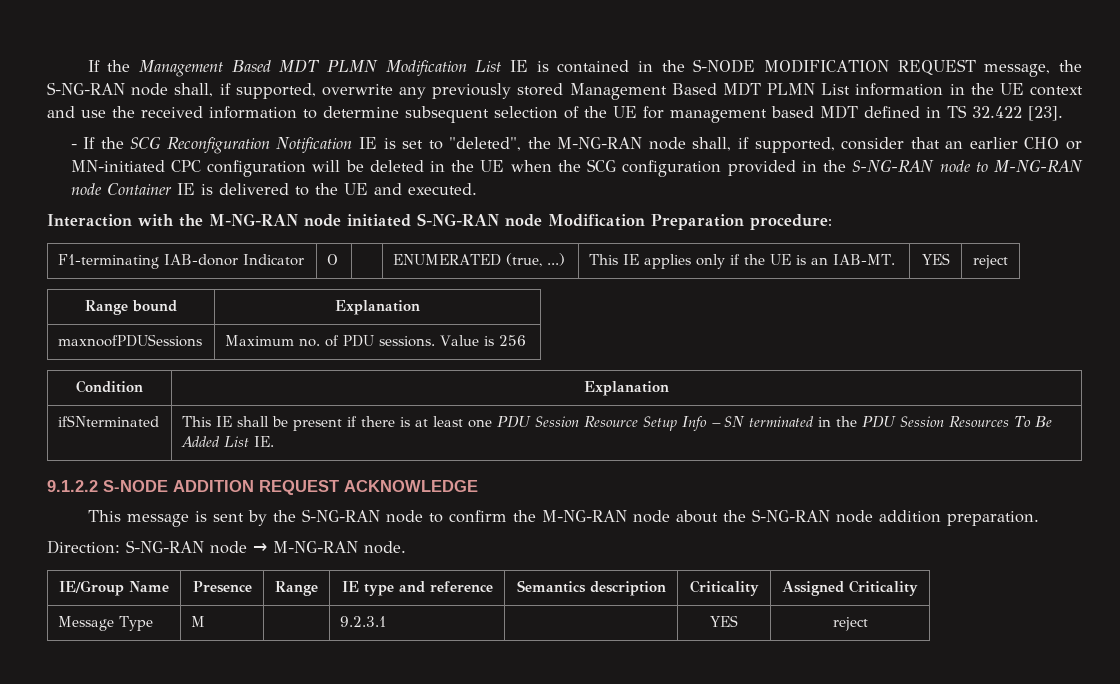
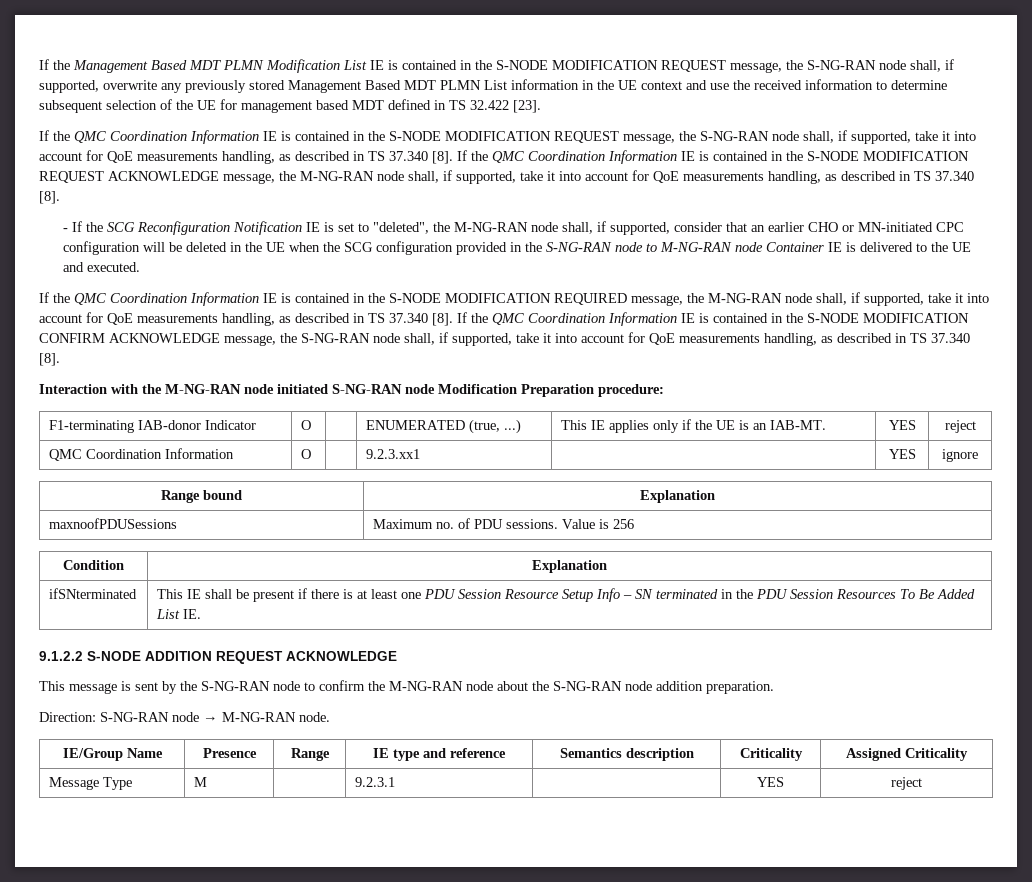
(1063, 113) none -> [39,130,976,144] [39,150,969,164] [39,170,974,184] [39,191,60,204] // If the QMC Coordination Information IE is contained in the S-NODE MODIFICATION REQUEST message, the S-NG-RAN node shall, if supported, take it into account for QoE measurements handling, as described in TS 37.340 [8]. If the QMC Coordination Information IE is contained in the S-NODE MODIFICATION REQUEST ACKNOWLEDGE message, the M-NG-RAN node shall, if supported, take it into account for QoE measurements handling, as described in TS 37.340 [8].
(477, 189) none -> [39,292,989,306] [39,312,969,326] [39,332,970,346] [39,353,60,366] // If the QMC Coordination Information IE is contained in the S-NODE MODIFICATION REQUIRED message, the M-NG-RAN node shall, if supported, take it into account for QoE measurements handling, as described in TS 37.340 [8]. If the QMC Coordination Information IE is contained in the S-NODE MODIFICATION CONFIRM ACKNOWLEDGE message, the S-NG-RAN node shall, if supported, take it into account for QoE measurements handling, as described in TS 37.340 [8].
(1008, 262) none -> [49,448,235,461] [301,449,312,459] [366,449,421,459] [888,449,916,459] [942,449,978,462] // QMC Coordination Information | O | | 9.2.3.xx1 | | YES | ignore

